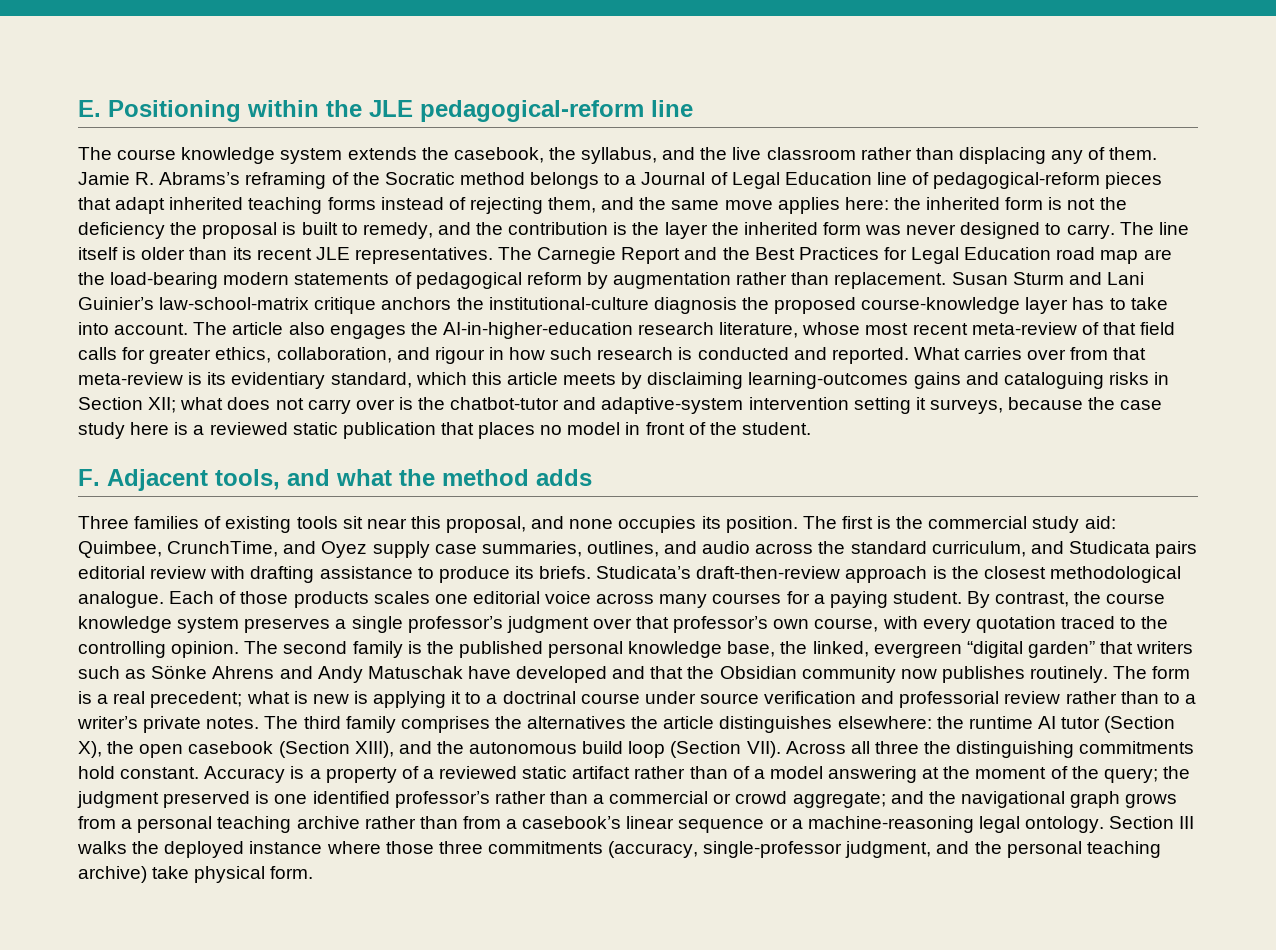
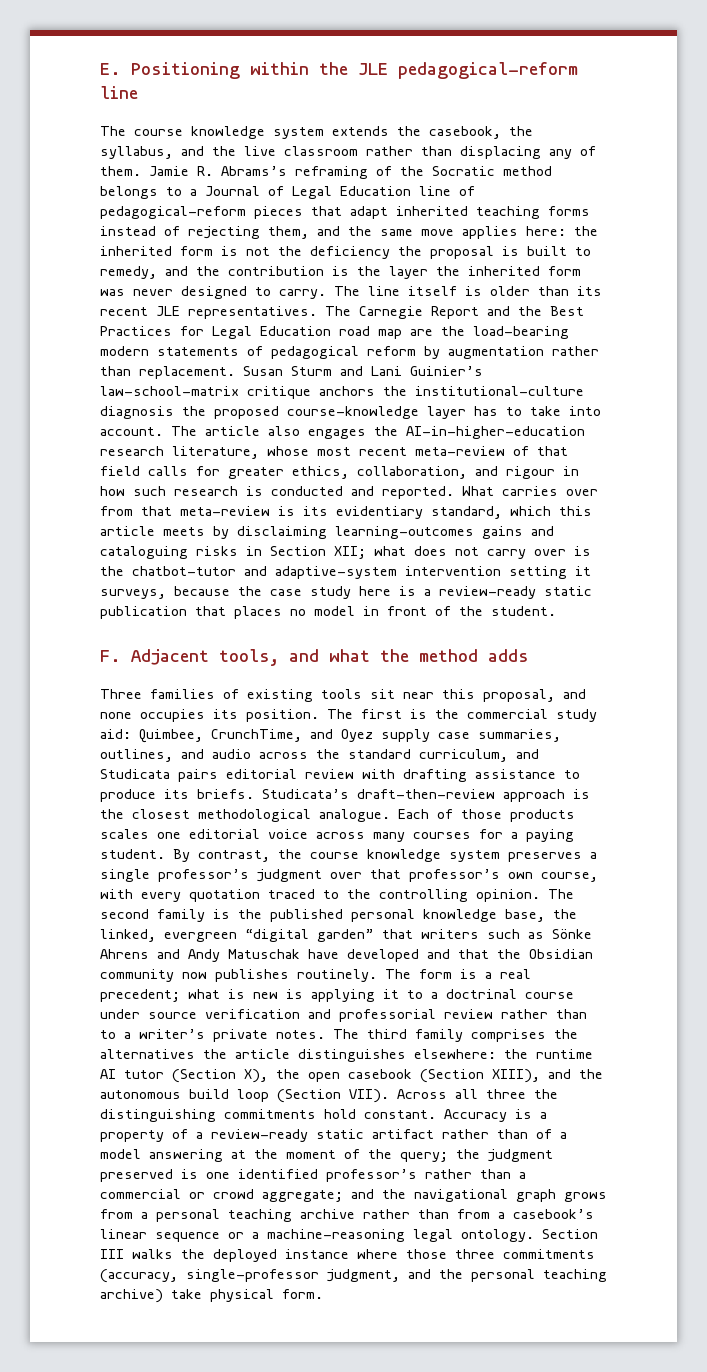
[209,422,288,435] reviewed -> [439,586,536,599] review-ready
[439,766,518,779] reviewed -> [211,1129,308,1142] review-ready

